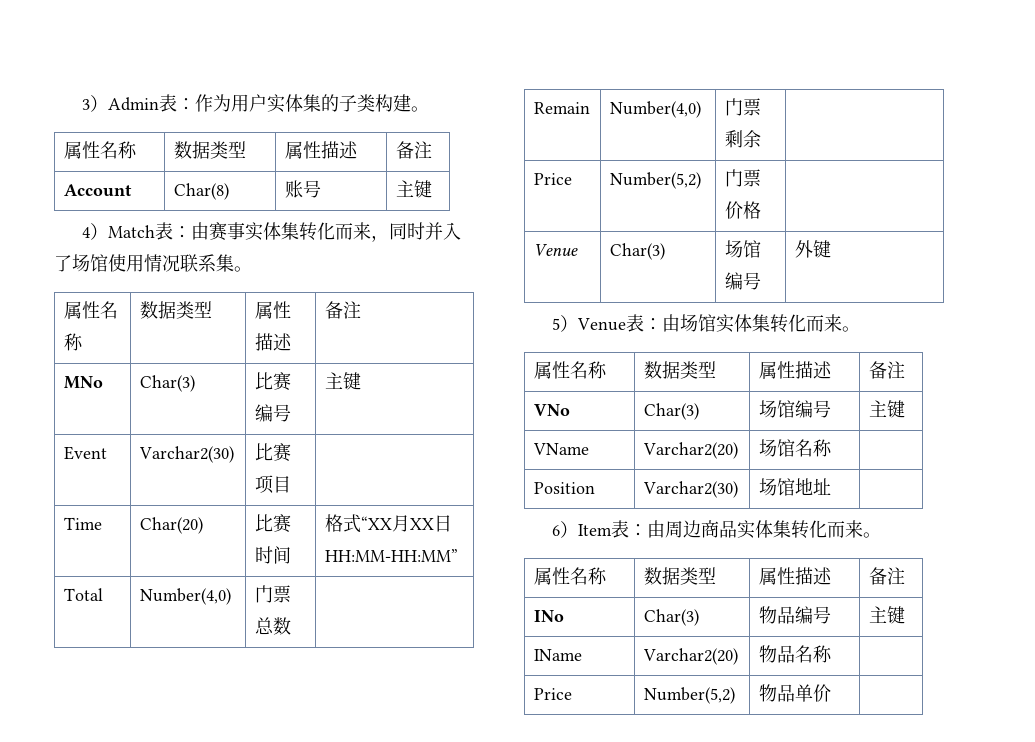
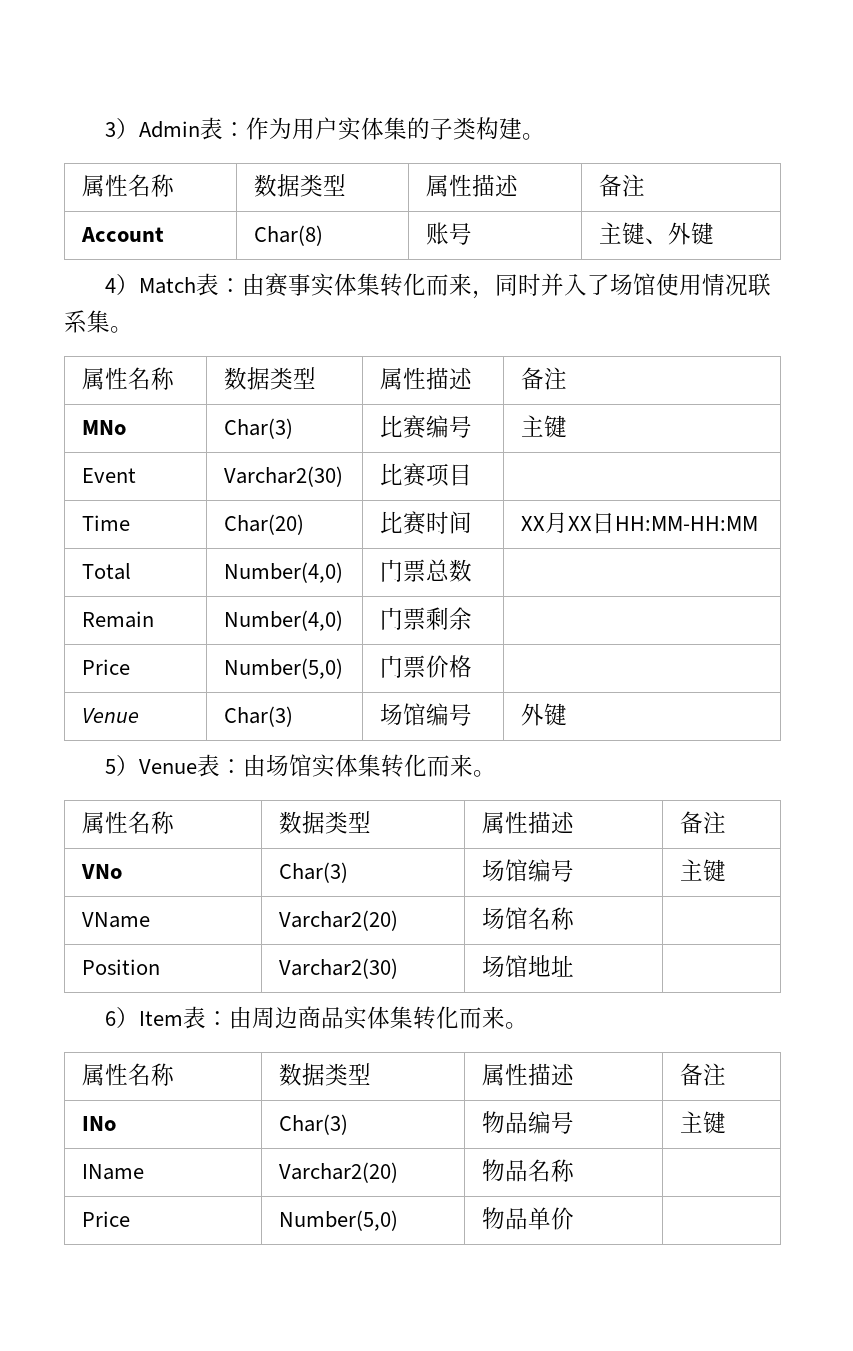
(432, 189) none -> [644,222,714,245] 、外键
[324,514,392,533] 格式“XX -> [520,516,545,531] XX
[324,549,458,562] HH:MM-HH:MM” -> [614,516,758,531] HH:MM-HH:MM
[609,172,701,189] Number(5,2) -> [223,658,343,679] Number(5,0)
[643,687,735,704] Number(5,2) -> [278,1210,398,1231] Number(5,0)

